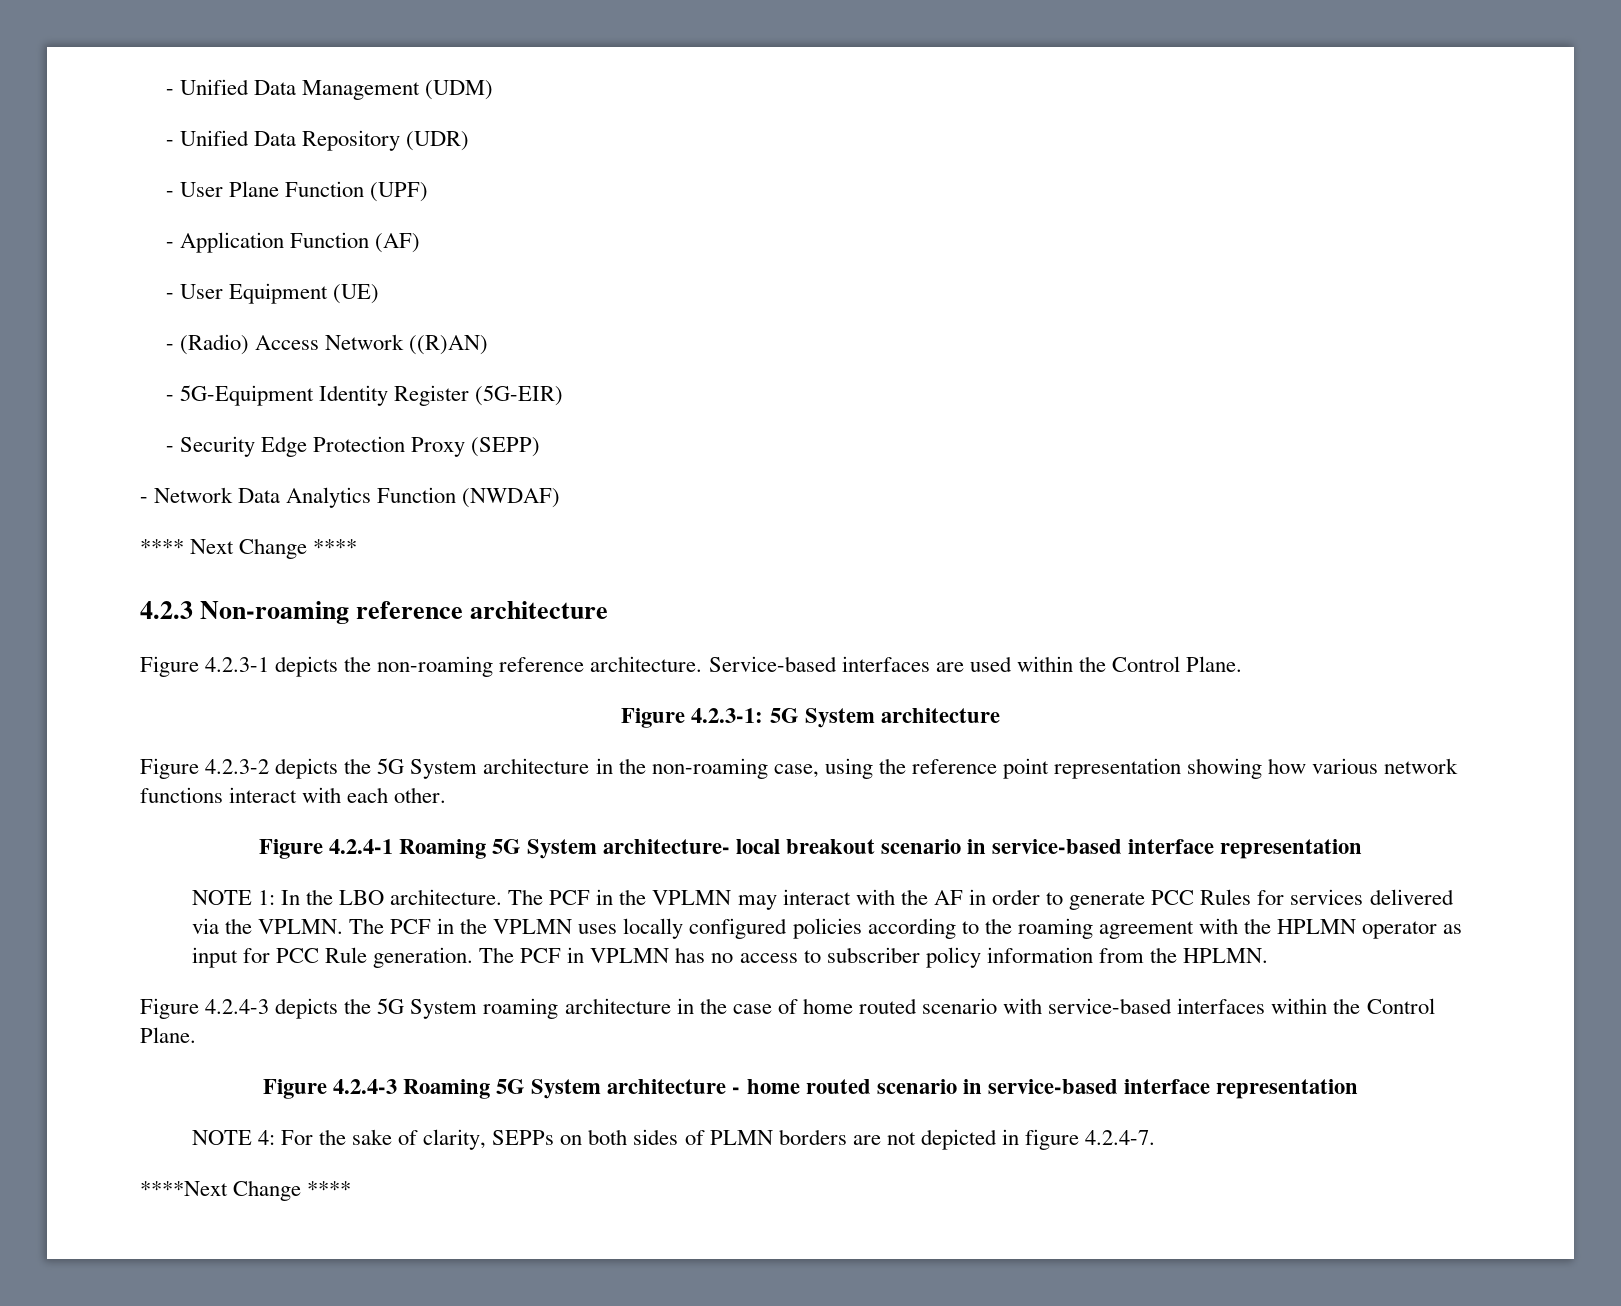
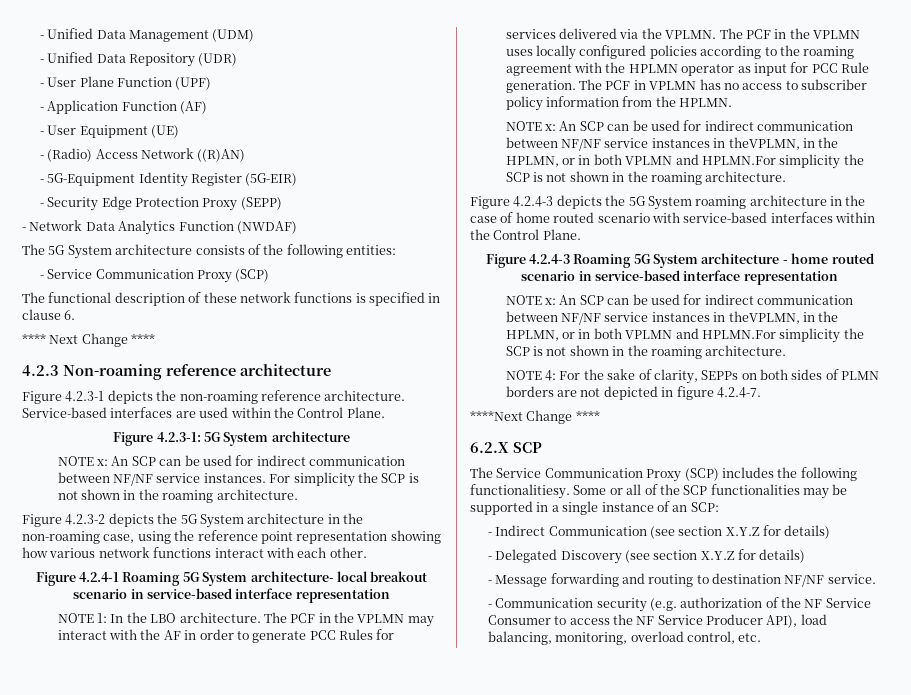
(561, 498) none -> [22,244,396,259] [39,269,270,283] [22,292,441,306] [22,309,76,320] // The 5G System architecture consists of the following entities: // - Service Communication Proxy (SCP) // The functional description of these network functions is specified in clause 6.
(1000, 715) none -> [57,455,406,466] [57,472,419,487] [57,489,298,503] // NOTE x: An SCP can be used for indirect communication between NF/NF service instances. For simplicity the SCP is not shown in the roaming architecture.
(1269, 955) none -> [505,120,854,131] [505,137,839,151] [505,154,864,169] [505,171,787,185] // NOTE x: An SCP can be used for indirect communication between NF/NF service instances in theVPLMN, in the HPLMN, or in both VPLMN and HPLMN.For simplicity the SCP is not shown in the roaming architecture.
(1358, 1089) none -> [505,294,854,305] [505,311,839,325] [505,328,864,343] [505,345,787,359] // NOTE x: An SCP can be used for indirect communication between NF/NF service instances in theVPLMN, in the HPLMN, or in both VPLMN and HPLMN.For simplicity the SCP is not shown in the roaming architecture.
(352, 1188) none -> [470,442,542,453] [470,467,857,482] [470,484,848,499] [470,501,719,515] [487,525,831,539] [487,549,806,564] [487,573,876,587] [487,597,871,612] [487,614,827,628] [487,631,762,645] // 6.2.X SCP // The Service Communication Proxy (SCP) includes the following functionalitiesy. Some or all of the SCP functionalities may be supported in a single instance of an SCP: // - Indirect Communication (see section X.Y.Z for details) // - Delegated Discovery (see section X.Y.Z for details) // - Message forwarding and routing to destination NF/NF service. // - Communication security (e.g. authorization of the NF Service Consumer to access the NF Service Producer API), load balancing, monitoring, overload control, etc.

